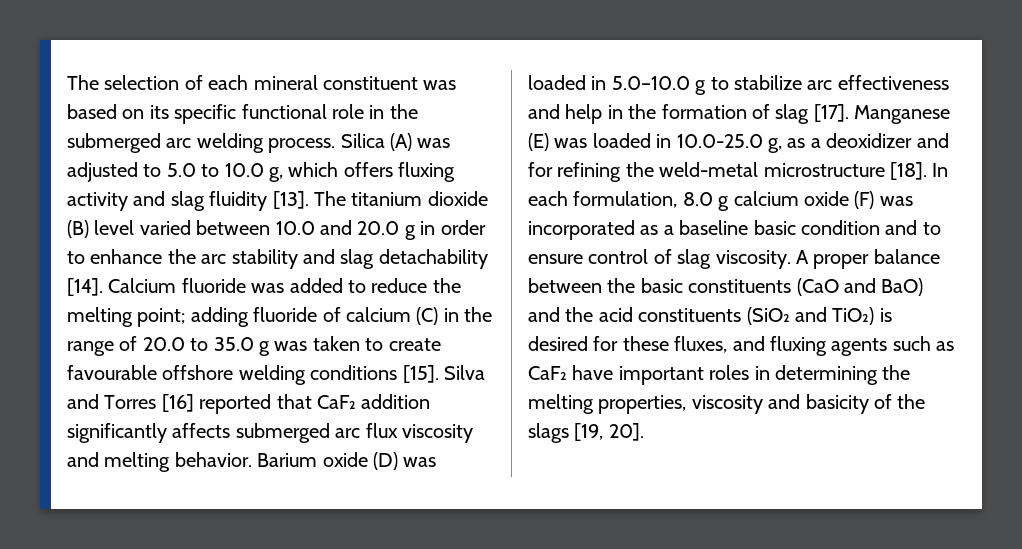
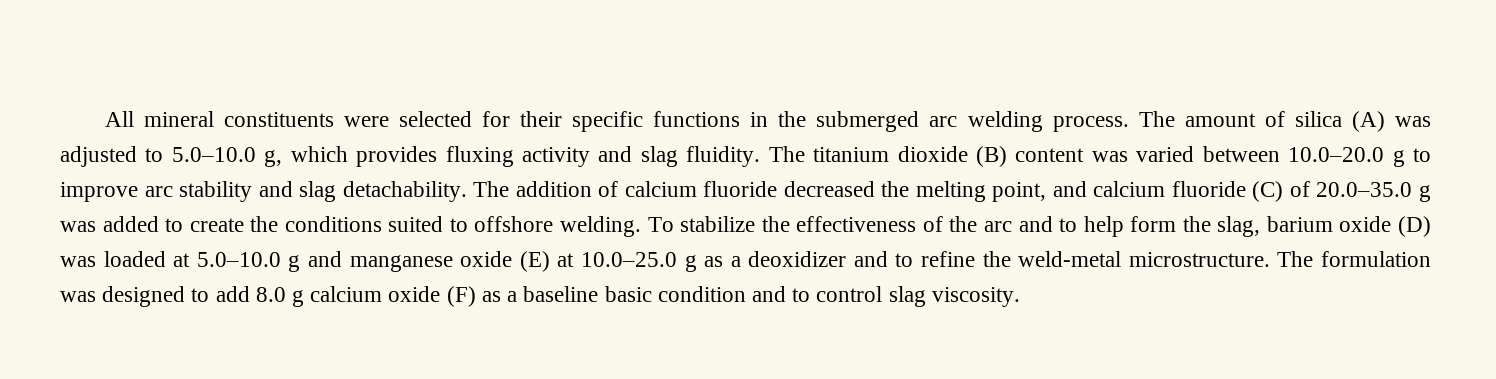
[67,75,457,90] [67,104,364,124] The selection of each mineral constituent was based on its specific functional role -> [104,111,741,132] All mineral constituents were selected for their specific functions
[340,133,385,148] Silica -> [1138,111,1342,127] The amount of silica
[166,163,264,177] 5.0 to 10.0 -> [171,147,256,162] 5.0–10.0
[343,162,393,177] offers -> [356,146,438,167] provides
[209,191,309,211] fluidity [13]. -> [686,146,761,167] fluidity.
[94,220,486,240] [67,249,488,269] [67,278,461,296] [67,307,493,327] [67,336,441,356] [67,365,485,385] [67,394,431,414] [67,423,473,443] [67,452,318,472] level varied between 10.0 and 20.0 g in order to enhance the arc stability and slag detachability [14]. Calcium fluoride was added to reduce the melting point; adding fluoride of calcium (C) in the range of 20.0 to 35.0 g was taken to create favourable offshore welding conditions [15]. Silva and Torres [16] reported that CaF₂ addition significantly affects submerged arc flux viscosity and melting behavior. Barium -> [1015,146,1431,167] [60,181,1432,202] [60,216,1333,237] content was varied between 10.0–20.0 g to improve arc stability and slag detachability. The addition of calcium fluoride decreased the melting point, and calcium fluoride (C) of 20.0–35.0 g was added to create the conditions suited to offshore welding. To stabilize the effectiveness of the arc and to help form the slag, barium
[591,76,607,90] in -> [173,253,191,267] at
[710,75,949,90] [528,104,951,124] [528,133,949,153] [528,162,949,182] [528,191,678,208] to stabilize arc effectiveness and help in the formation of slag [17]. Manganese (E) was loaded in 10.0-25.0 g, as a deoxidizer and for refining the weld-metal microstructure [18]. In each formulation, -> [307,251,1431,272] [60,286,250,307] and manganese oxide (E) at 10.0–25.0 g as a deoxidizer and to refine the weld-metal microstructure. The formulation was designed to add
[879,196,913,206] [528,220,635,240] was incorporated -> (476, 296) none
[528,249,940,269] [528,278,924,296] [528,307,892,325] [528,336,955,356] [528,365,911,385] [528,394,926,414] [528,423,644,443] ensure control of slag viscosity. A proper balance between the basic constituents (CaO and BaO) and the acid constituents (SiO₂ and TiO₂) is desired for these fluxes, and fluxing agents such as CaF₂ have important roles in determining the melting properties, viscosity and basicity of the slags [19, 20]. -> [816,286,1020,307] control slag viscosity.

